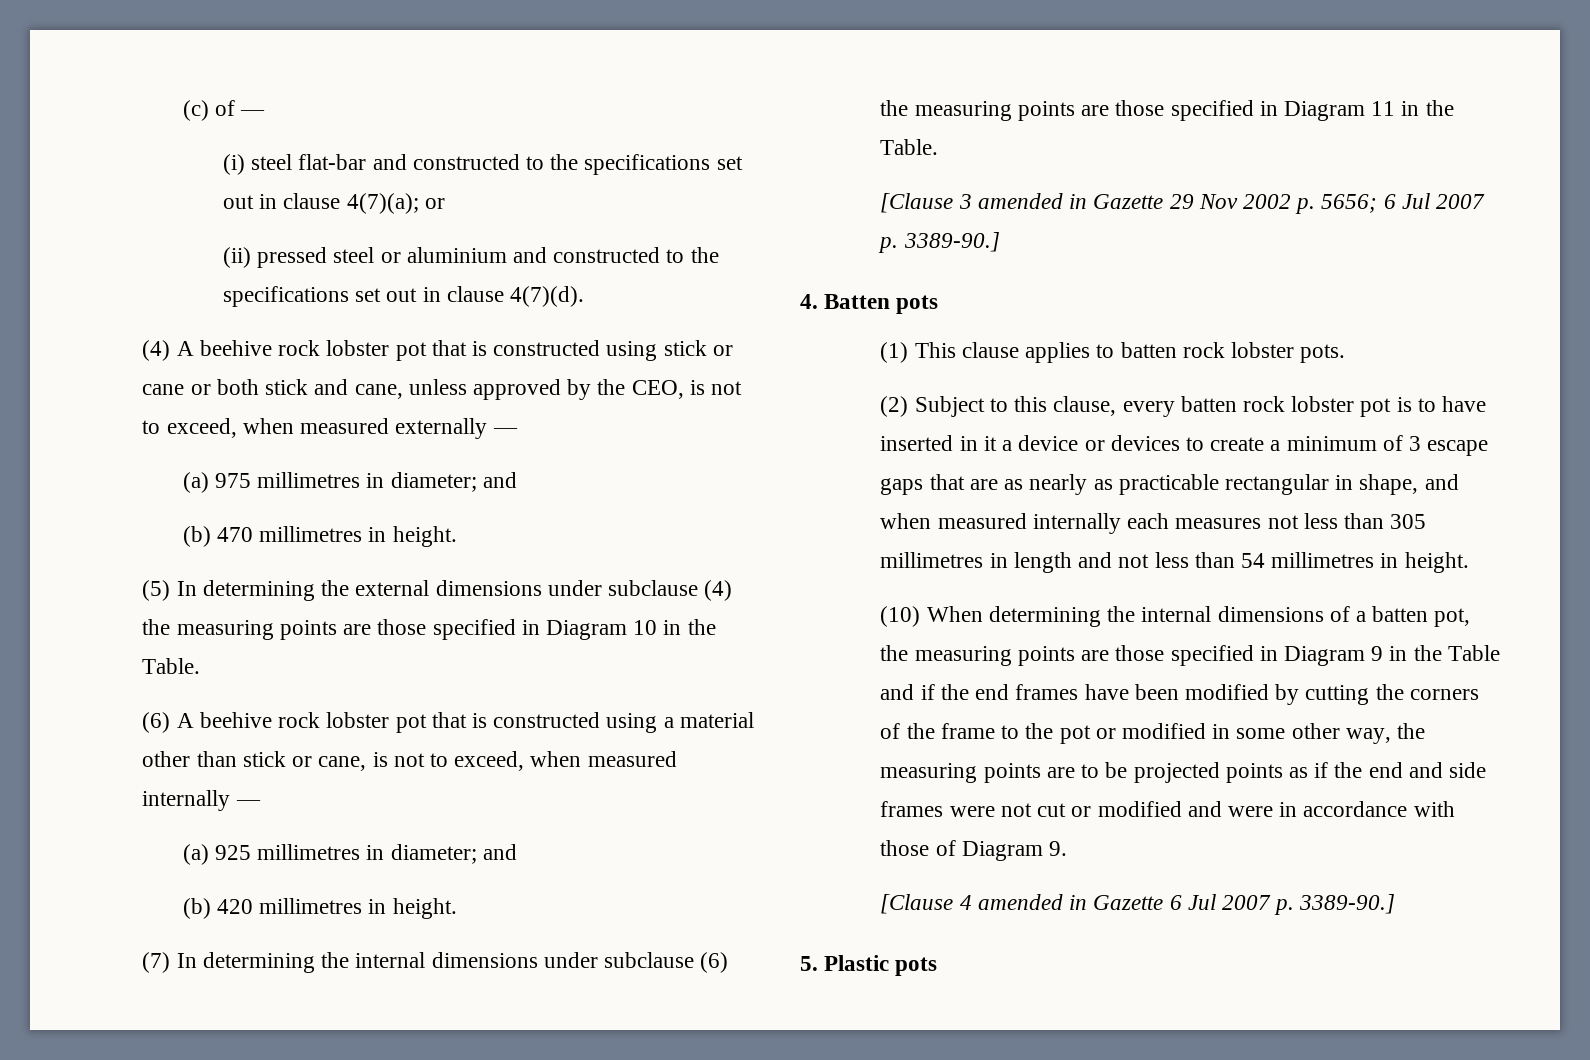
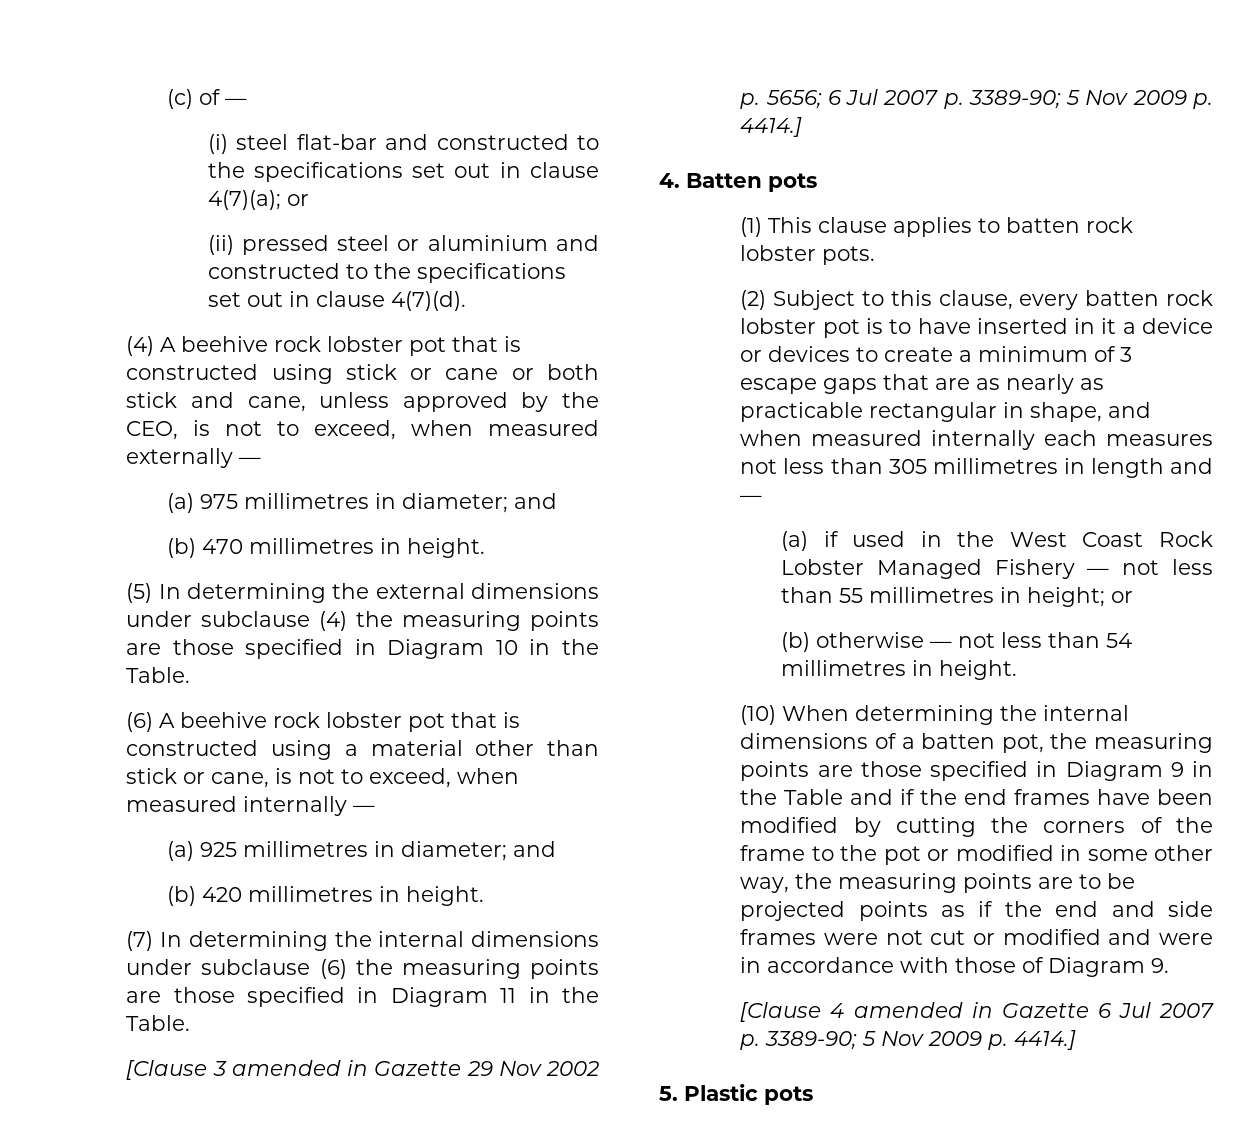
[903,232,1000,252] 3389-90.] -> [968,90,1213,109] [740,117,803,137] 3389-90; 5 Nov 2009 p. 4414.]
(1113, 560) none -> [740,495,763,502] [780,531,1213,551] [780,559,1213,579] [780,587,1133,607] [780,632,952,652] — // (a) if used in the West Coast Rock Lobster Managed Fishery — not less than 55 millimetres in height; or // (b) otherwise —
[1299,894,1396,914] 3389-90.] -> [765,1030,1077,1050] 3389-90; 5 Nov 2009 p. 4414.]

